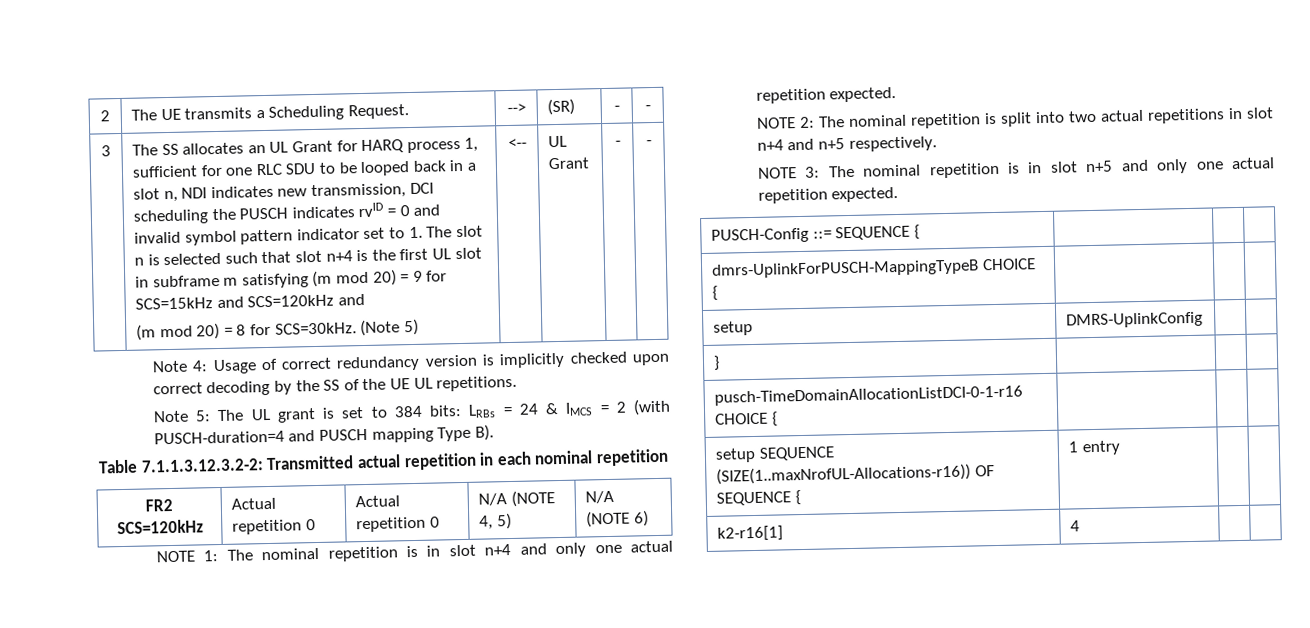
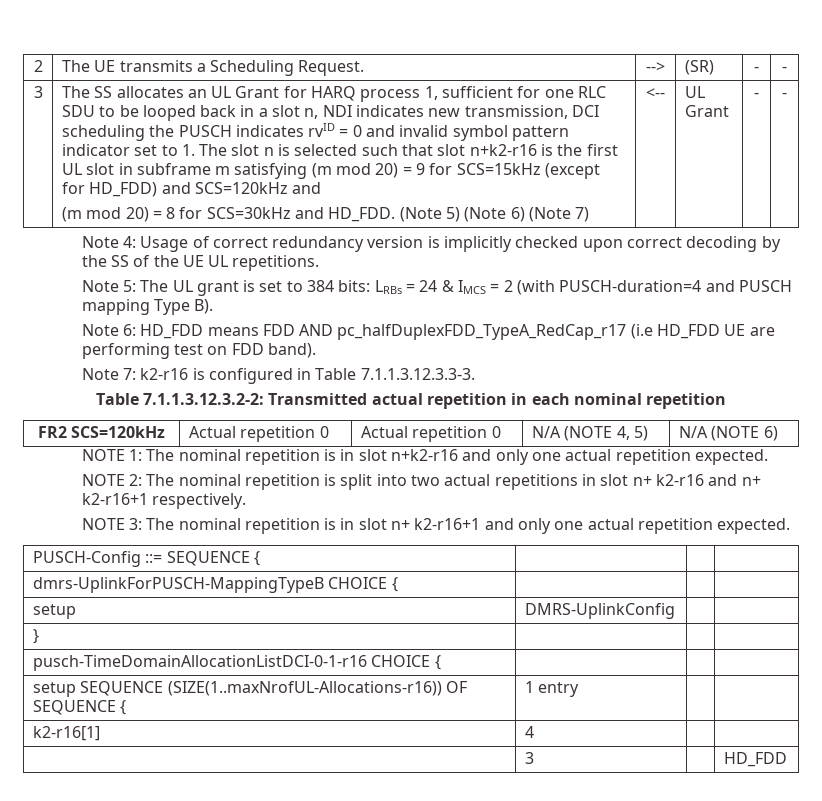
[325,250,353,262] n+4 -> [469,144,537,156] n+k2-r16
(214, 303) none -> [545,163,601,179] [61,182,158,197] (except for HD_FDD)
[274,322,357,335] SCS=30kHz. -> [206,207,396,222] SCS=30kHz and HD_FDD.
(419, 327) none -> [464,207,590,222] (Note 6) (Note 7)
(494, 432) none -> [81,324,775,340] [81,343,316,359] [81,368,475,384] // Note 6: HD_FDD means FDD AND pc_halfDuplexFDD_TypeA_RedCap_r17 (i.e HD_FDD UE are performing test on FDD band). // Note 7: k2-r16 is configured in Table 7.1.1.3.12.3.3-3.
[484,543,512,556] n+4 -> [391,449,459,461] n+k2-r16
[756,138,846,151] n+4 and n+5 -> [632,474,761,486] [81,493,148,505] n+ k2-r16 and n+ k2-r16+1
[1085,160,1114,173] n+5 -> [391,518,481,530] n+ k2-r16+1
(1081, 526) none -> [524,752,534,764] [723,752,787,767] // | 3 | | HD_FDD

